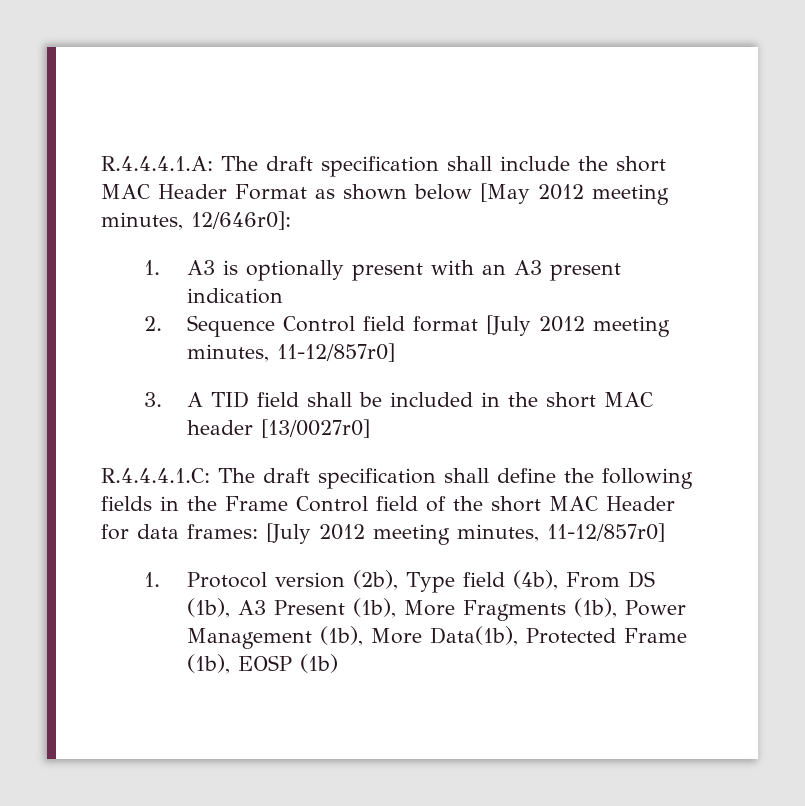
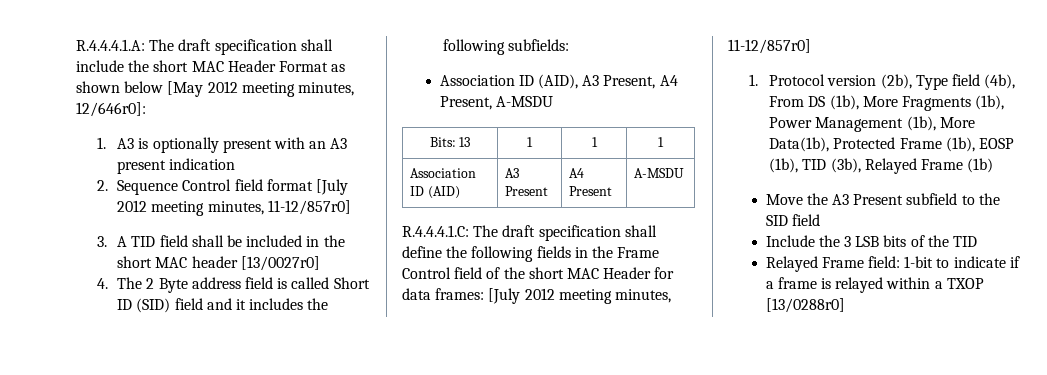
(370, 428) none -> [96,277,370,293] [117,298,329,313] [443,39,570,55] [439,74,678,89] [439,96,553,110] [429,137,471,147] [527,137,533,147] [591,137,598,147] [658,137,664,147] [410,168,477,178] [410,186,461,199] [505,168,520,178] [505,186,549,196] [569,168,585,178] [569,186,613,196] [634,168,685,178] // 4. The 2 Byte address field is called Short ID (SID) field and it includes the following subfields: // Association ID (AID), A3 Present, A4 Present, A-MSDU // Bits: 13 | 1 | 1 | 1 // Association ID (AID) | A3 Present | A4 Present | A-MSDU
[237,598,396,618] A3 Present (1b), -> (859, 102) none
[299,654,338,673] (1b) -> [769,158,994,174] [765,193,1000,205] [765,214,820,226] [765,235,977,247] [765,256,1020,272] [765,277,984,293] [765,298,845,313] (1b), TID (3b), Relayed Frame (1b) // Move the A3 Present subfield to the SID field // Include the 3 LSB bits of the TID // Relayed Frame field: 1-bit to indicate if a frame is relayed within a TXOP [13/0288r0]

